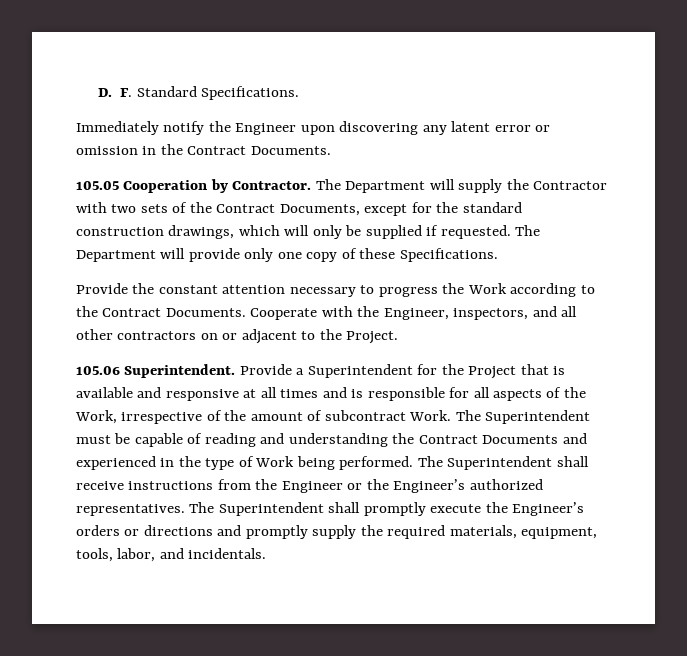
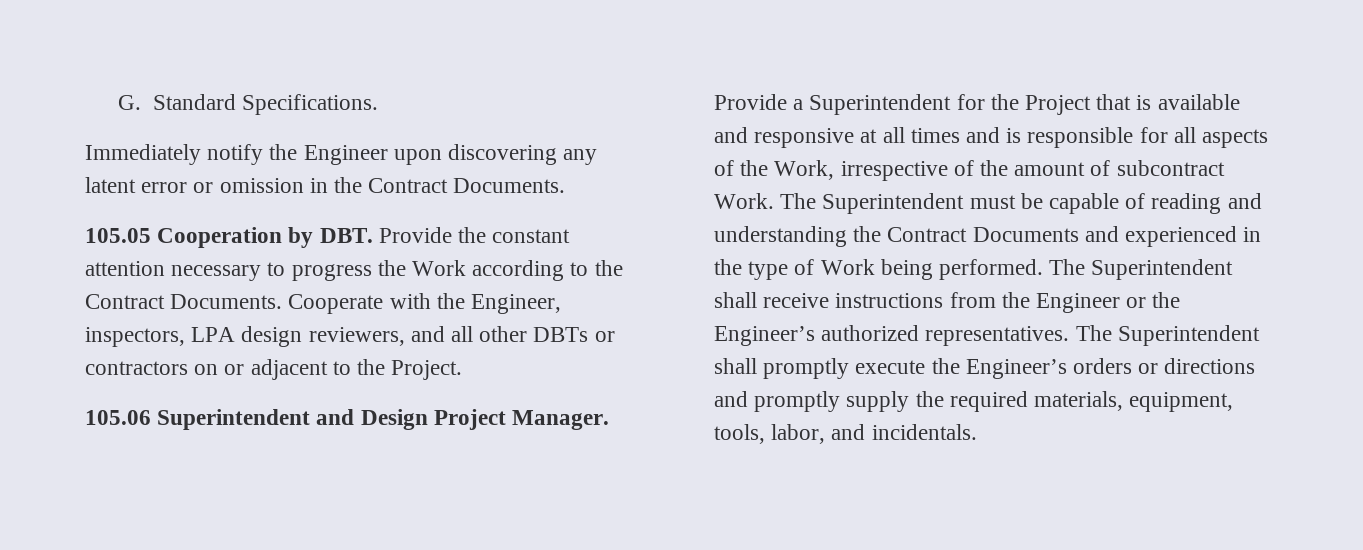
[97,88,133,97] D. F. -> [118,95,142,110] G.
[232,179,608,193] [76,202,522,216] [76,225,541,239] [76,248,498,262] Contractor. The Department will supply the Contractor with two sets of the Contract Documents, except for the standard construction drawings, which will only be supplied if requested. The Department will provide only one copy of these Specifications. // -> [319,228,373,243] DBT.
(529, 314) none -> [191,326,405,347] LPA design reviewers,
(113, 334) none -> [533,327,615,342] DBTs or
[124,364,236,378] Superintendent. -> [157,409,610,430] Superintendent and Design Project Manager.

